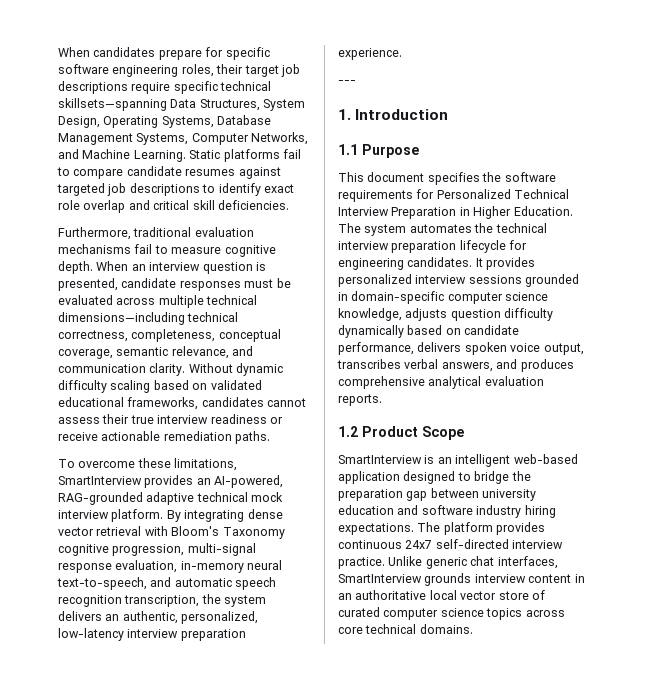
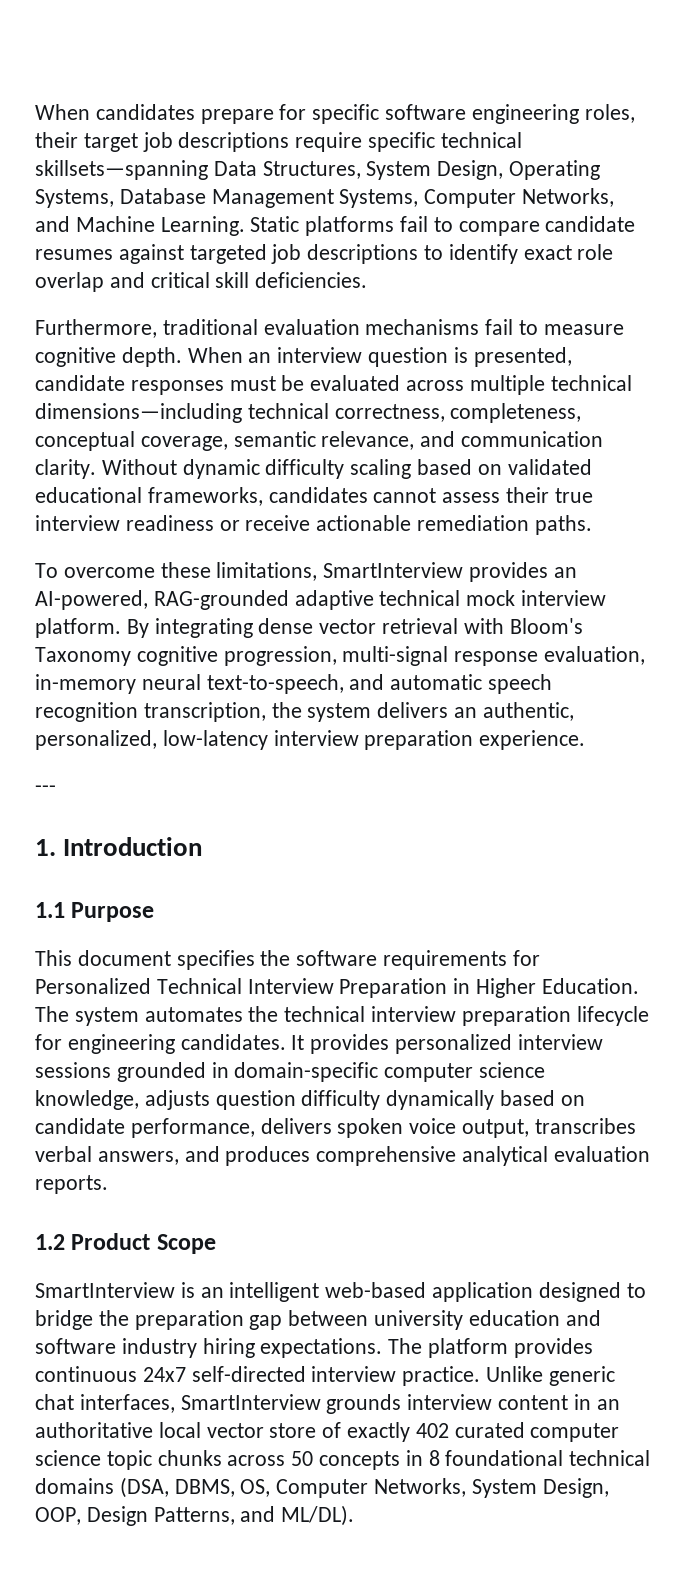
(545, 595) none -> [347,1422,449,1442] exactly 402
[486,608,565,620] [338,624,473,634] topics across core technical domains. -> [106,1450,651,1470] [35,1477,609,1498] [35,1505,355,1526] topic chunks across 50 concepts in 8 foundational technical domains (DSA, DBMS, OS, Computer Networks, System Design, OOP, Design Patterns, and ML/DL).

